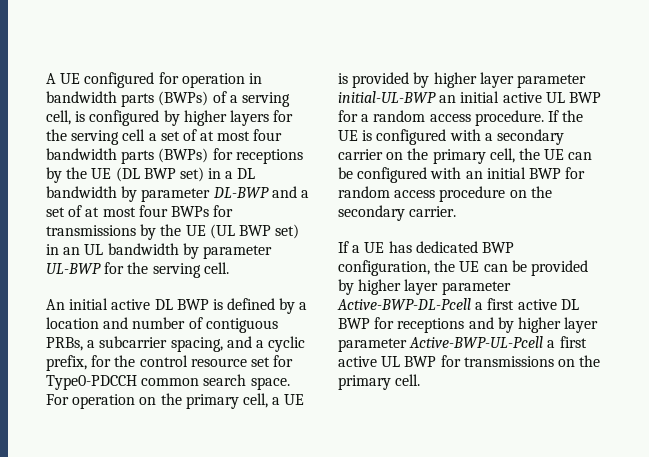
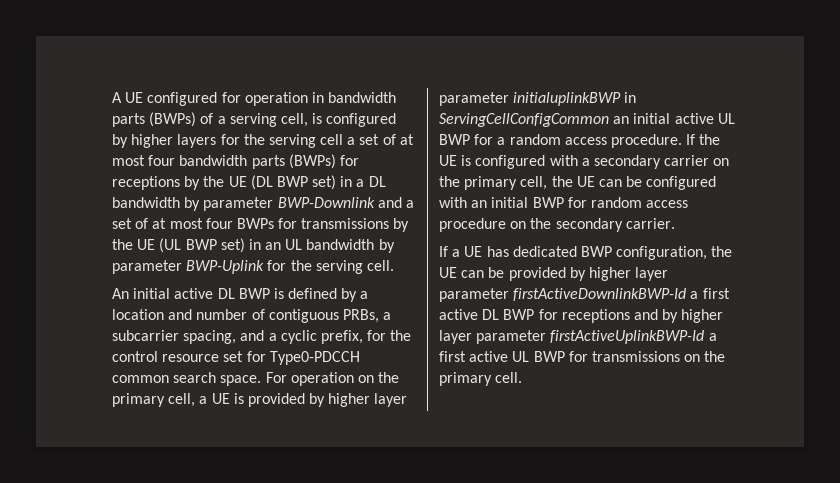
[212,187,269,198] DL-BWP -> [277,197,375,208] BWP-Downlink
[46,263,101,274] UL-BWP -> [186,260,265,274] BWP-Uplink
[338,91,436,103] initial-UL-BWP -> [513,92,637,106] [439,113,609,127] initialuplinkBWP in ServingCellConfigCommon
[337,298,471,310] Active-BWP-DL-Pcell -> [513,288,687,301] firstActiveDownlinkBWP-Id
[409,336,544,348] Active-BWP-UL-Pcell -> [550,330,705,344] firstActiveUplinkBWP-Id

